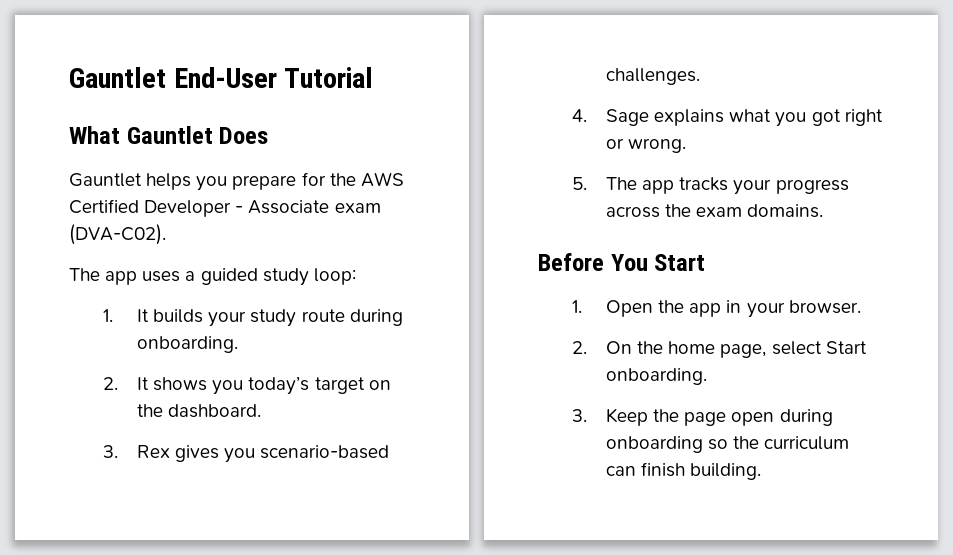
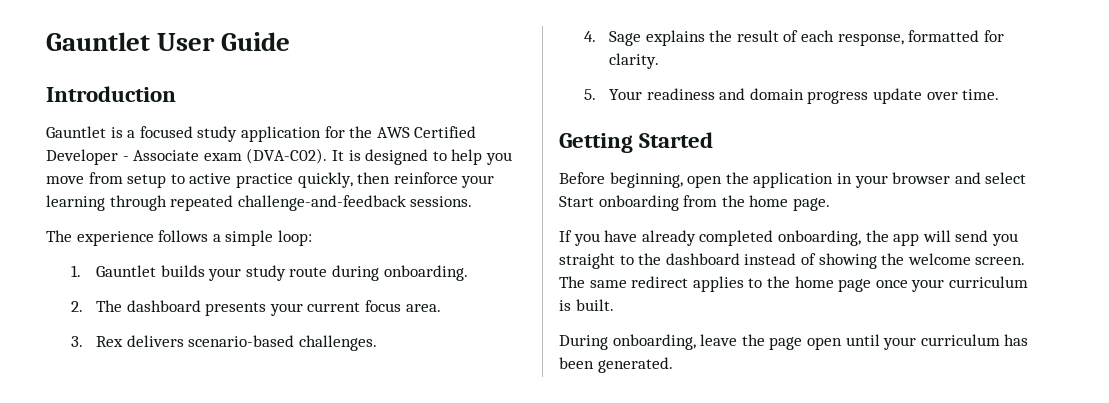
[69,67,374,88] [69,126,269,144] [69,173,297,191] Gauntlet End-User Tutorial // What Gauntlet Does // Gauntlet helps you prepare -> [46,32,291,51] [46,86,176,102] [46,126,321,142] Gauntlet User Guide // Introduction // Gauntlet is a focused study application
[69,268,309,286] // The app uses a guided study -> [331,149,512,165] [46,172,495,188] [46,195,473,211] [46,230,274,246] It is designed to help you move from setup to active practice quickly, then reinforce your learning through repeated challenge-and-feedback sessions. // The experience follows a simple
[136,309,149,322] It -> [95,265,156,277] Gauntlet
[136,376,391,395] [136,404,262,418] It shows you today’s target on the dashboard. -> [95,300,441,316] The dashboard presents your current focus area.
[175,445,256,463] gives you -> [126,335,184,347] delivers
[729,109,883,127] [605,138,687,153] [571,177,849,195] [605,204,824,218] [538,253,706,271] [571,300,861,318] [571,341,867,358] [605,368,707,385] [571,408,833,426] [605,436,850,453] [605,462,762,480] what you got right or wrong. // 5. The app tracks your progress across the exam domains. // Before You Start // 1. Open the app in your browser. // 2. On the home page, select Start onboarding. // 3. Keep the page open during onboarding so the curriculum can finish building. -> [709,30,1004,46] [608,53,659,69] [583,88,1000,104] [559,132,714,153] [559,172,1027,188] [559,195,830,211] [559,230,1018,246] [559,253,1026,269] [559,276,1028,292] [559,299,614,311] [559,334,1029,350] [559,357,673,373] the result of each response, formatted for clarity. // 5. Your readiness and domain progress update over time. // Getting Started // Before beginning, open the application in your browser and select Start onboarding from the home page. // If you have already completed onboarding, the app will send you straight to the dashboard instead of showing the welcome screen. The same redirect applies to the home page once your curriculum is built. // During onboarding, leave the page open until your curriculum has been generated.

